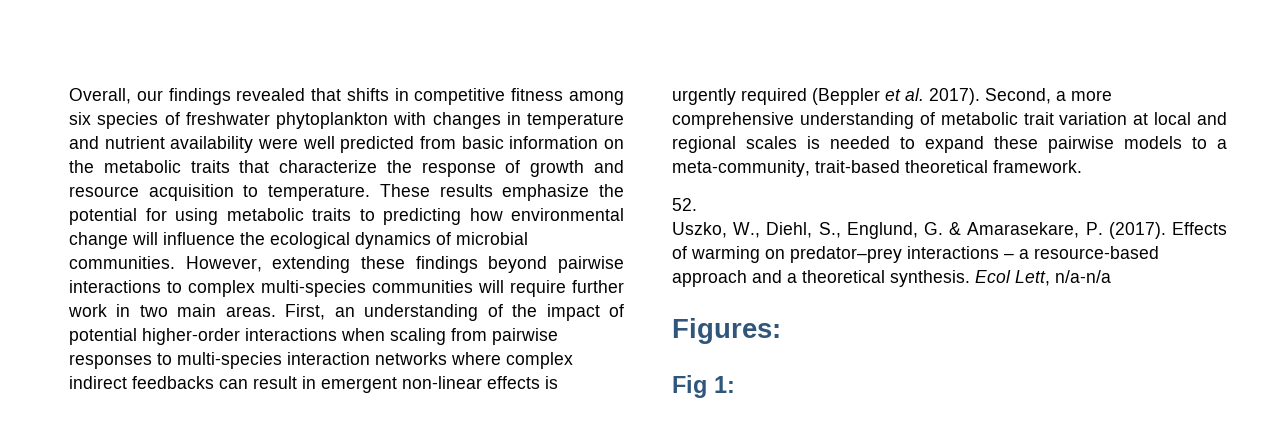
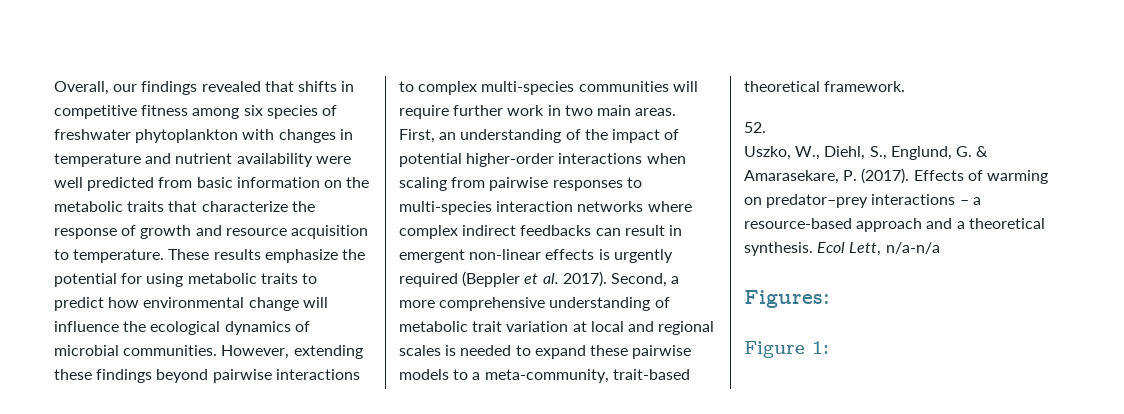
[383,208,461,225] predicting -> [54,297,104,311] predict
[672,375,707,398] Fig -> [744,341,805,358] Figure

